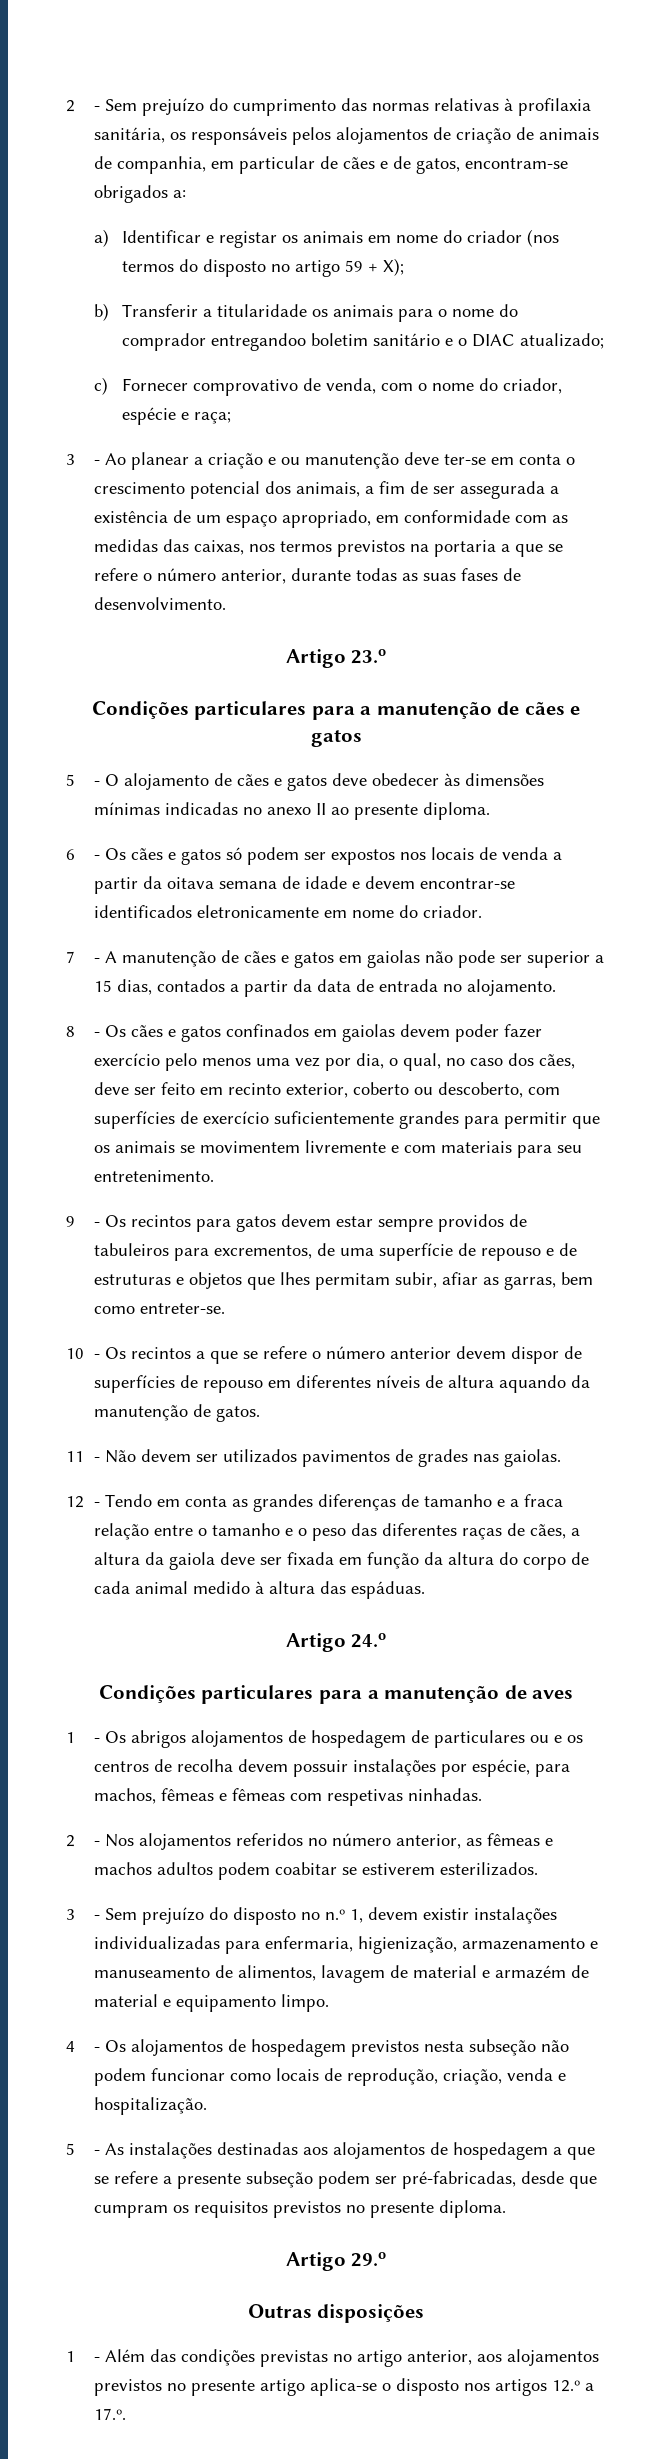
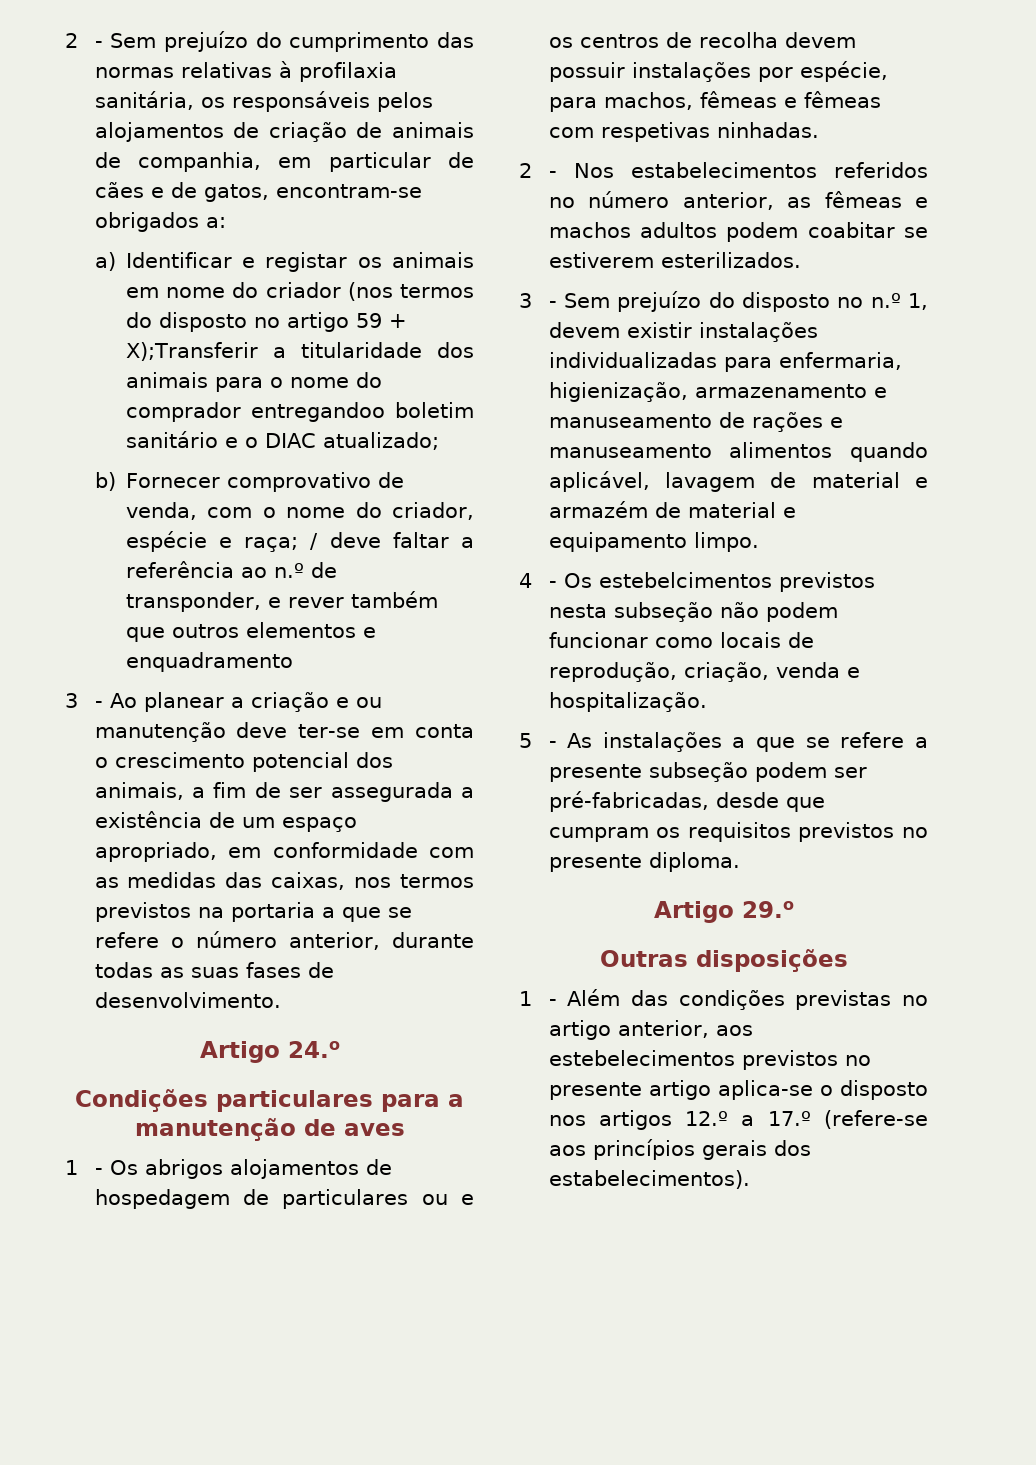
[383,258,405,276] [94,303,199,321] X); // b) Transferir -> [125,342,258,361] X);Transferir
[312,309,329,317] os -> [437,342,474,358] dos
[94,377,109,395] c) -> [94,472,116,491] b)
(232, 418) none -> [310,532,474,550] [125,561,337,578] [125,591,438,612] [125,622,376,642] [125,652,293,672] / deve faltar a referência ao n.º de transponder, e rever também que outros elementos e enquadramento
[285,649,387,668] [91,701,581,720] [310,729,362,747] [66,773,545,791] [94,802,491,820] [66,847,563,865] [94,876,516,894] [94,905,483,918] [66,950,605,968] [94,979,557,997] [66,1024,543,1042] [94,1053,576,1071] [94,1082,561,1098] [94,1111,601,1129] [94,1140,583,1158] [94,1170,215,1182] [66,1214,528,1232] [94,1243,578,1261] [94,1272,594,1290] [94,1303,226,1314] [66,1346,583,1364] [94,1375,591,1393] [94,1404,261,1422] [66,1449,562,1467] [66,1494,564,1512] [94,1523,581,1541] [94,1552,590,1570] [94,1581,426,1599] // Artigo 23.o // Condições particulares para a manutenção de cães e gatos // 5 - O alojamento de cães e gatos deve obedecer às dimensões mínimas indicadas no anexo II ao presente diploma. // 6 - Os cães e gatos só podem ser expostos nos locais de venda a partir da oitava semana de idade e devem encontrar-se identificados eletronicamente em nome do criador. // 7 - A manutenção de cães e gatos em gaiolas não pode ser superior a 15 dias, contados a partir da data de entrada no alojamento. // 8 - Os cães e gatos confinados em gaiolas devem poder fazer exercício pelo menos uma vez por dia, o qual, no caso dos cães, deve ser feito em recinto exterior, coberto ou descoberto, com superfícies de exercício suficientemente grandes para permitir que os animais se movimentem livremente e com materiais para seu entretenimento. // 9 - Os recintos para gatos devem estar sempre providos de tabuleiros para excrementos, de uma superfície de repouso e de estruturas e objetos que lhes permitam subir, afiar as garras, bem como entreter-se. // 10 - Os recintos a que se refere o número anterior devem dispor de superfícies de repouso em diferentes níveis de altura aquando da manutenção de gatos. // 11 - Não devem ser utilizados pavimentos de grades nas gaiolas. // 12 - Tendo em conta as grandes diferenças de tamanho e a fraca relação entre o tamanho e o peso das diferentes raças de cães, a altura da gaiola deve ser fixada em função da altura do corpo de cada animal medido à altura das espáduas. -> (281, 1000) none
[139,1833,232,1850] alojamentos -> [630,162,817,178] estabelecimentos
[238,1965,317,1981] alimentos, -> [751,412,843,432] [548,442,928,462] [548,471,650,492] rações e manuseamento alimentos quando aplicável,
[131,2039,347,2057] alojamentos de hospedagem -> [598,572,772,588] estebelcimentos
[217,2142,549,2160] destinadas aos alojamentos de hospedagem -> (722, 742) none
[507,2349,600,2366] alojamentos -> [548,1050,735,1066] estebelecimentos
[94,2408,127,2420] 17.º. -> [767,1110,928,1129] [548,1139,811,1160] [548,1170,750,1189] 17.º (refere-se aos princípios gerais dos estabelecimentos).

